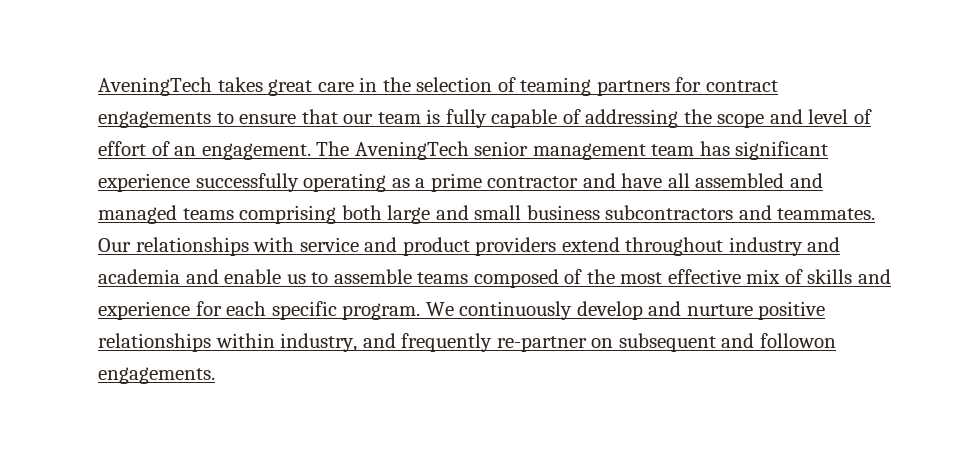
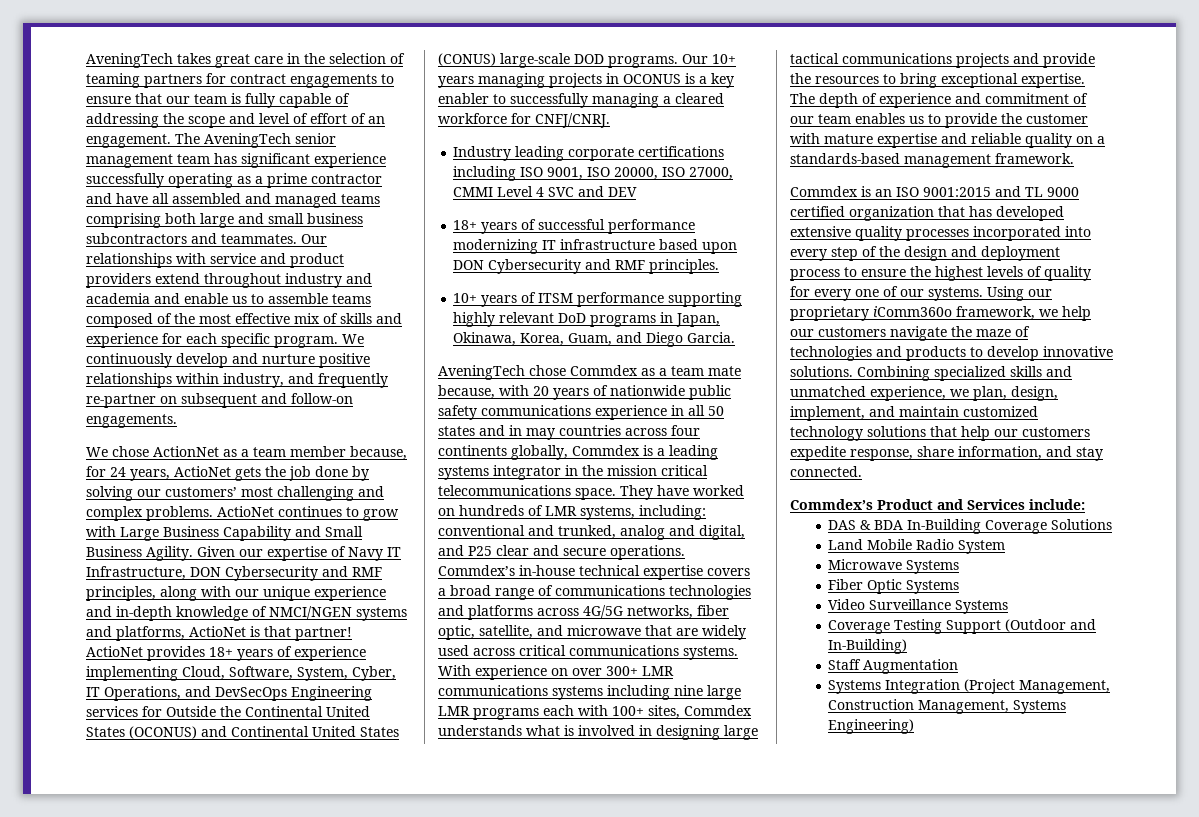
[759,333,836,348] followon -> [291,393,353,404] follow-on
(215, 375) none -> [86,446,407,460] [86,466,369,481] [86,486,384,501] [86,506,399,521] [86,526,363,541] [86,546,401,561] [86,566,382,581] [86,586,386,601] [86,606,407,621] [86,626,352,641] [86,646,366,661] [86,666,396,681] [86,686,372,701] [86,706,370,717] [86,726,399,739] [438,53,736,68] [438,73,734,88] [438,93,724,108] [438,113,610,128] [453,146,725,161] [453,166,734,181] [453,186,638,197] [453,219,696,234] [453,239,738,254] [453,259,720,274] [453,292,743,307] [453,312,721,327] [453,332,736,347] [438,365,741,380] [438,385,731,400] [438,405,724,420] [438,425,700,440] [438,445,718,460] [438,465,708,480] [438,485,744,500] [438,505,706,520] [438,525,745,540] [438,545,685,560] [438,565,750,580] [438,585,751,600] [438,605,729,620] [438,625,746,640] [438,645,738,660] [438,665,674,680] [438,685,741,700] [438,705,752,720] [438,725,758,740] [790,53,1095,68] [790,73,1085,88] [790,93,1088,108] [790,113,1088,128] [790,133,1105,148] [790,153,1074,168] [790,186,1079,197] [790,206,1064,221] [790,226,1091,241] [790,246,1060,261] [790,266,1091,281] [790,286,1052,301] [790,306,1091,321] [790,326,1030,341] [790,346,1113,361] [790,366,1072,381] [790,386,1058,401] [790,406,1038,421] [790,426,1090,441] [790,446,1103,461] [790,466,862,477] [790,499,1085,510] [828,519,1113,534] [828,539,1006,554] [828,559,960,574] [828,579,960,594] [828,599,1009,614] [828,619,1097,634] [828,639,908,654] [828,659,959,674] [828,679,1111,694] [828,699,1067,714] [828,719,915,734] // We chose ActionNet as a team member because, for 24 years, ActioNet gets the job done by solving our customers’ most challenging and complex problems. ActioNet continues to grow with Large Business Capability and Small Business Agility. Given our expertise of Navy IT Infrastructure, DON Cybersecurity and RMF principles, along with our unique experience and in-depth knowledge of NMCI/NGEN systems and platforms, ActioNet is that partner! ActioNet provides 18+ years of experience implementing Cloud, Software, System, Cyber, IT Operations, and DevSecOps Engineering services for Outside the Continental United States (OCONUS) and Continental United States (CONUS) large-scale DOD programs. Our 10+ years managing projects in OCONUS is a key enabler to successfully managing a cleared workforce for CNFJ/CNRJ. // Industry leading corporate certifications including ISO 9001, ISO 20000, ISO 27000, CMMI Level 4 SVC and DEV // 18+ years of successful performance modernizing IT infrastructure based upon DON Cybersecurity and RMF principles. // 10+ years of ITSM performance supporting highly relevant DoD programs in Japan, Okinawa, Korea, Guam, and Diego Garcia. // AveningTech chose Commdex as a team mate because, with 20 years of nationwide public safety communications experience in all 50 states and in may countries across four continents globally, Commdex is a leading systems integrator in the mission critical telecommunications space. They have worked on hundreds of LMR systems, including: conventional and trunked, analog and digital, and P25 clear and secure operations. Commdex’s in-house technical expertise covers a broad range of communications technologies and platforms across 4G/5G networks, fiber optic, satellite, and microwave that are widely used across critical communications systems. With experience on over 300+ LMR communications systems including nine large LMR programs each with 100+ sites, Commdex understands what is involved in designing large tactical communications projects and provide the resources to bring exceptional expertise. The depth of experience and commitment of our team enables us to provide the customer with mature expertise and reliable quality on a standards-based management framework. // Commdex is an ISO 9001:2015 and TL 9000 certified organization that has developed extensive quality processes incorporated into every step of the design and deployment process to ensure the highest levels of quality for every one of our systems. Using our proprietary iComm360o framework, we help our customers navigate the maze of technologies and products to develop innovative solutions. Combining specialized skills and unmatched experience, we plan, design, implement, and maintain customized technology solutions that help our customers expedite response, share information, and stay connected. // Commdex’s Product and Services include: // DAS & BDA In-Building Coverage Solutions // Land Mobile Radio System // Microwave Systems // Fiber Optic Systems // Video Surveillance Systems // Coverage Testing Support (Outdoor and In-Building) // Staff Augmentation // Systems Integration (Project Management, Construction Management, Systems Engineering)

